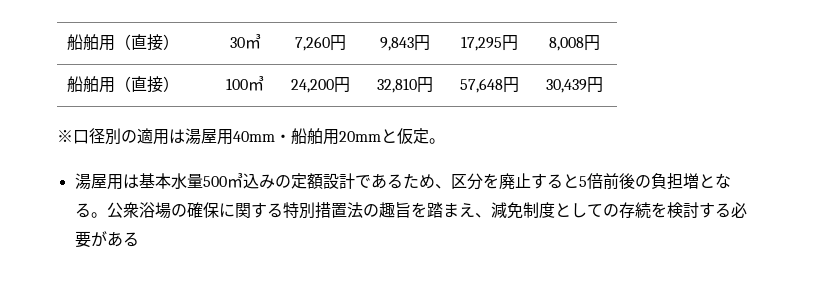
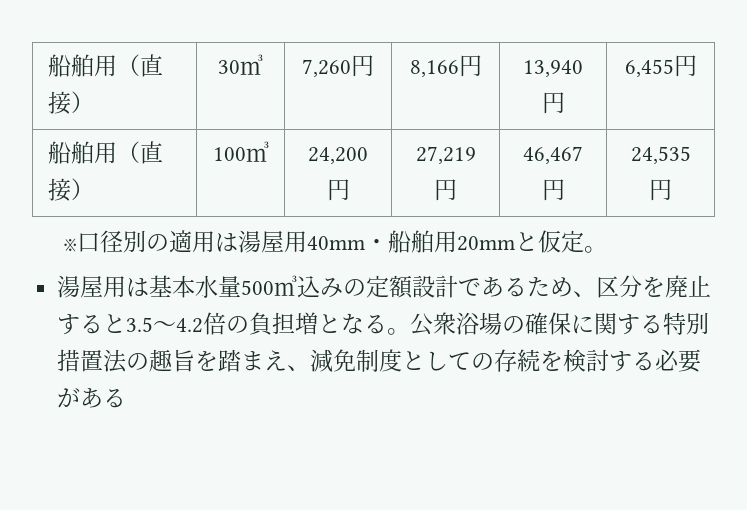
[380,35,430,51] [461,35,518,51] [549,37,584,51] 9,843円 | 17,295円 | 8,008 -> [409,55,482,77] [523,60,583,77] [541,92,565,114] [624,59,674,77] 8,166円 | 13,940円 | 6,455
[377,77,433,93] [460,77,519,93] [546,79,587,93] 32,810円 | 57,648円 | 30,439 -> [415,146,476,164] [434,179,457,201] [523,146,583,164] [541,179,565,201] [630,146,691,164] 27,219円 | 46,467円 | 24,535
[578,173,635,190] 5倍前後 -> [126,312,227,335] 3.5〜4.2倍

